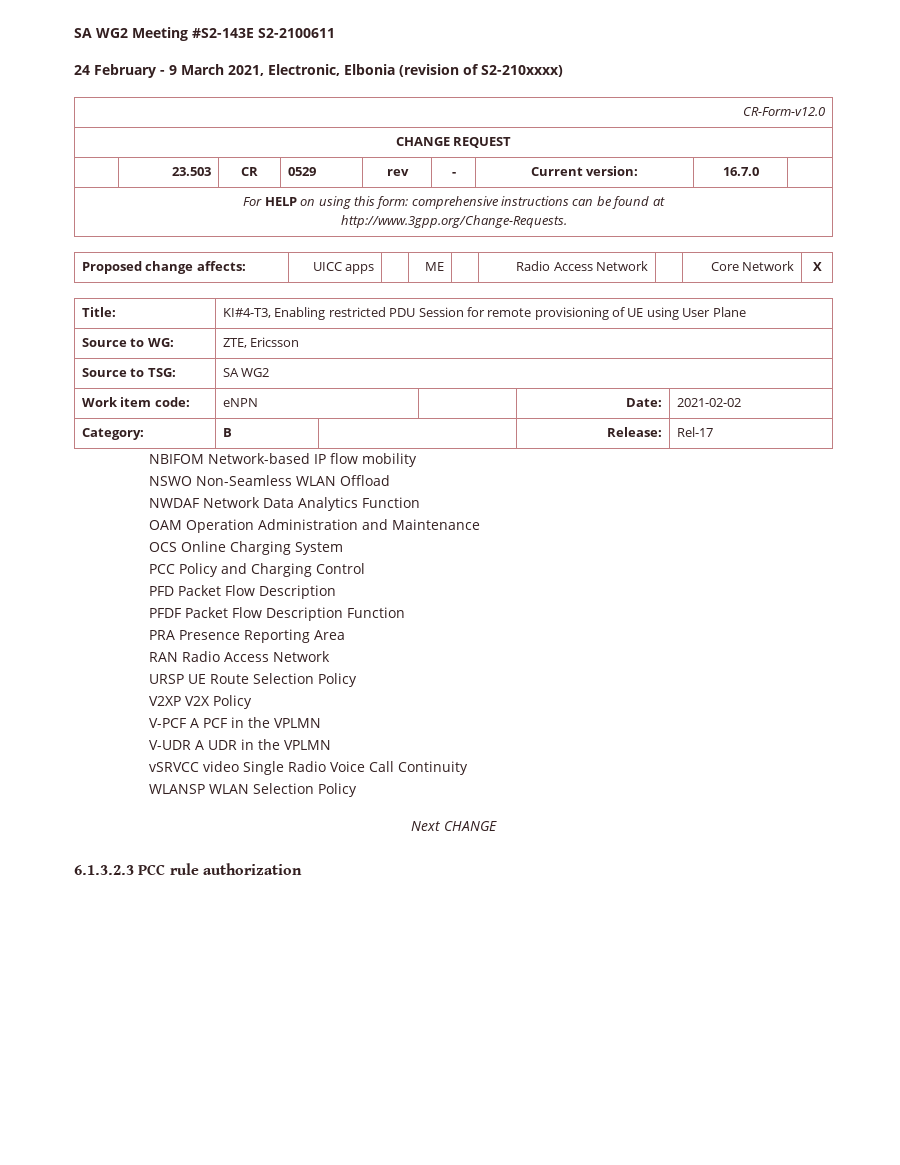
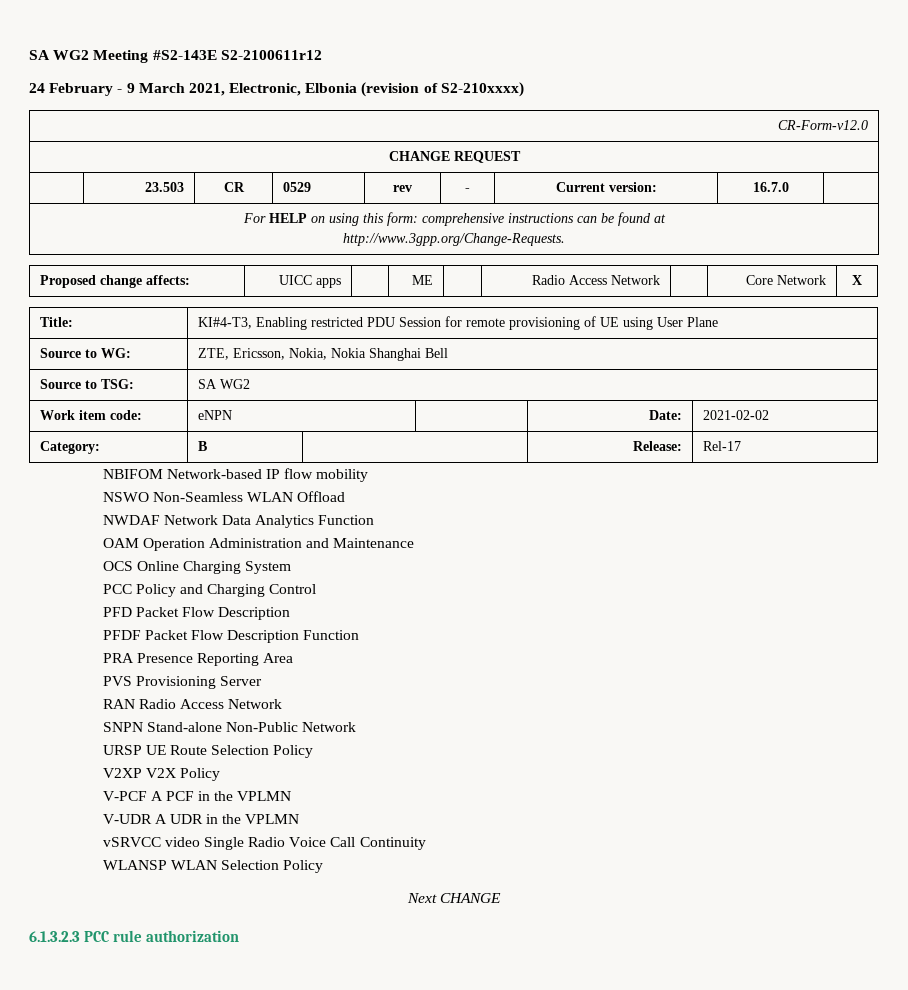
[258,28,335,38] S2-2100611 -> [220,50,322,60] S2-2100611r12
[250,337,300,347] Ericsson -> [233,348,449,361] Ericsson, Nokia, Nokia Shanghai Bell
(346, 635) none -> [102,676,262,689] // PVS Provisioning Server
(331, 656) none -> [102,722,357,732] // SNPN Stand-alone Non-Public Network

